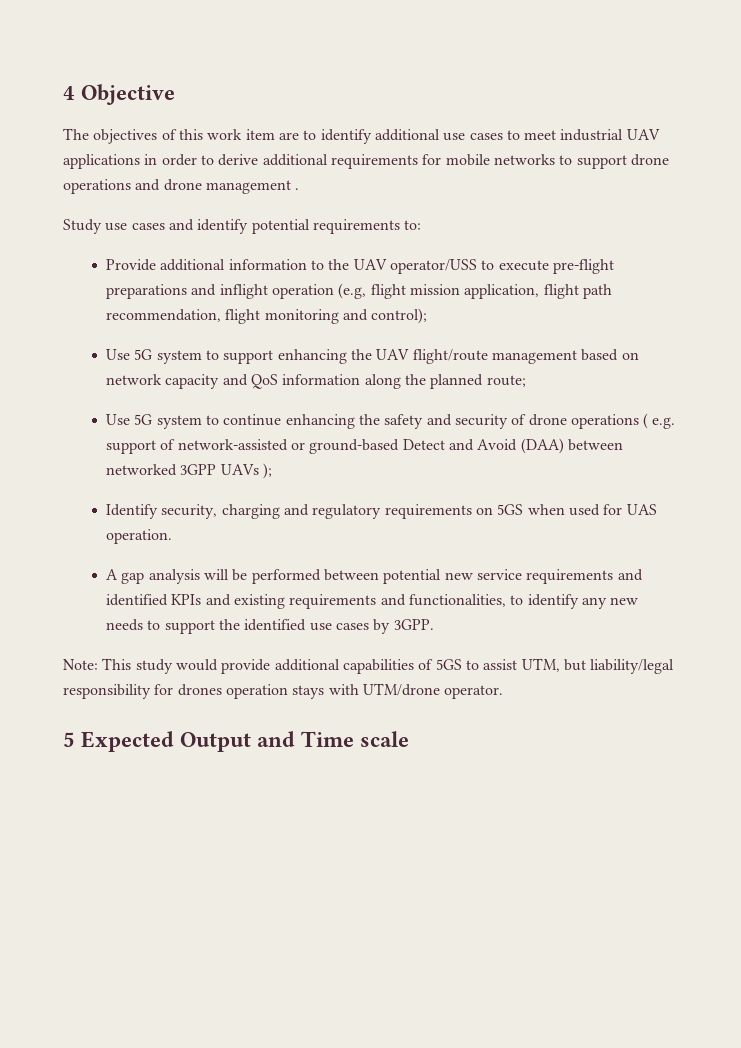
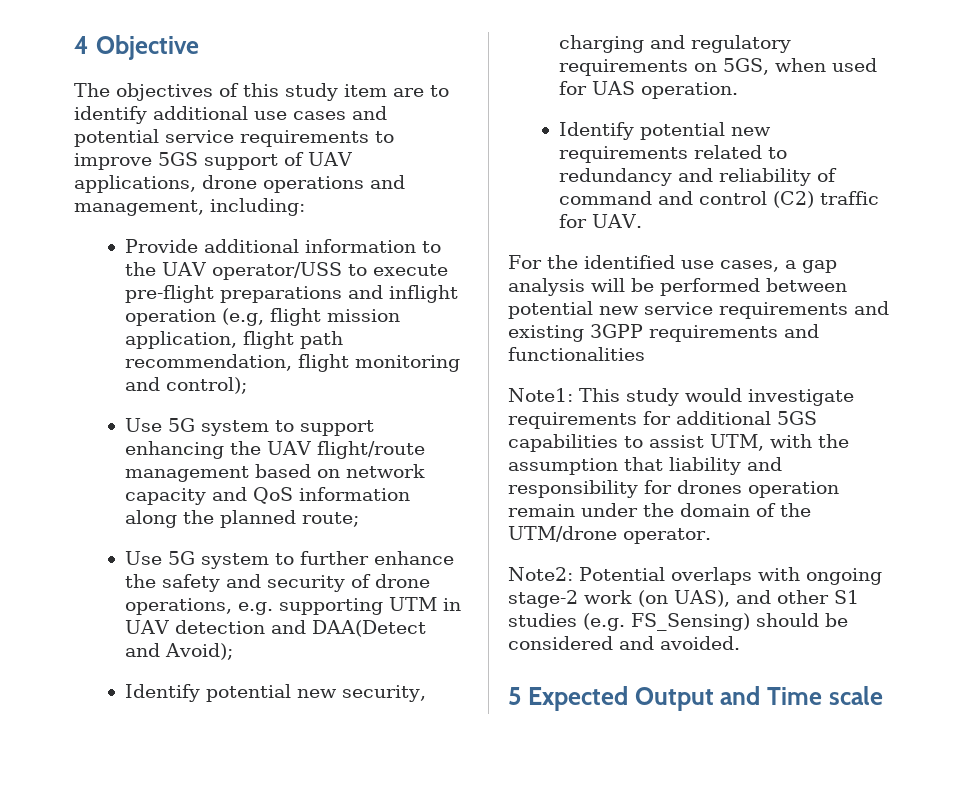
[207,129,243,140] work -> [285,83,338,101] study
[506,129,660,141] [63,154,669,169] [63,179,300,194] [63,219,422,234] to meet industrial UAV applications in order to derive additional requirements for mobile networks to support drone operations and drone management . // Study use cases and identify potential requirements to: -> [352,106,387,120] [74,129,394,147] [74,152,352,170] [74,175,405,193] [74,198,305,216] and potential service requirements to improve 5GS support of UAV applications, drone operations and management, including:
[223,414,355,429] continue enhancing -> [300,551,455,565] further enhance
[570,413,676,429] [105,438,623,454] [105,463,272,479] [105,504,158,519] operations ( e.g. support of network-assisted or ground-based Detect and Avoid (DAA) between networked 3GPP UAVs ); // Identify -> [125,597,462,615] [125,620,427,637] [125,643,234,660] [125,684,338,702] operations, e.g. supporting UTM in UAV detection and DAA(Detect and Avoid); // Identify potential new
[497,504,524,515] 5GS -> [723,58,770,75] 5GS,
[105,569,118,580] A -> [559,122,772,140] [559,145,788,163] [559,168,838,186] [559,191,880,208] [559,214,643,228] [508,255,796,272] Identify potential new requirements related to redundancy and reliability of command and control (C2) traffic for UAV. // For the identified use cases, a
[105,594,639,609] [105,619,434,634] [63,658,675,674] [63,683,504,699] identified KPIs and existing requirements and functionalities, to identify any new needs to support the identified use cases by 3GPP. // Note: This study would provide additional capabilities of 5GS to assist UTM, but liability/legal responsibility for drones operation stays with UTM/drone operator. -> [508,324,819,342] [508,347,645,361] [508,388,854,406] [508,411,817,429] [508,434,849,452] [508,457,782,475] [508,480,839,498] [508,503,811,517] [508,526,711,544] [508,567,882,585] [508,590,859,608] [508,613,848,631] [508,636,740,650] existing 3GPP requirements and functionalities // Note1: This study would investigate requirements for additional 5GS capabilities to assist UTM, with the assumption that liability and responsibility for drones operation remain under the domain of the UTM/drone operator. // Note2: Potential overlaps with ongoing stage-2 work (on UAS), and other S1 studies (e.g. FS_Sensing) should be considered and avoided.

